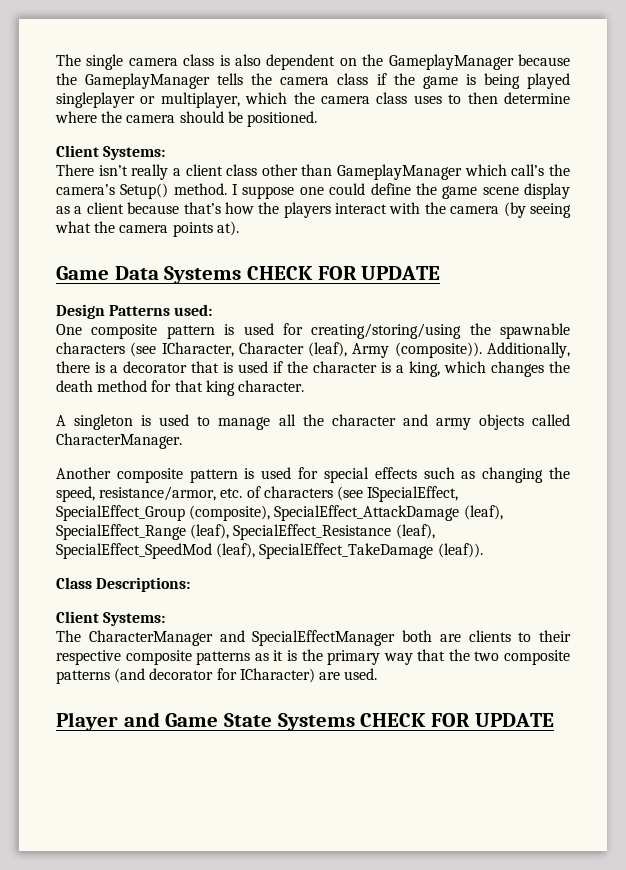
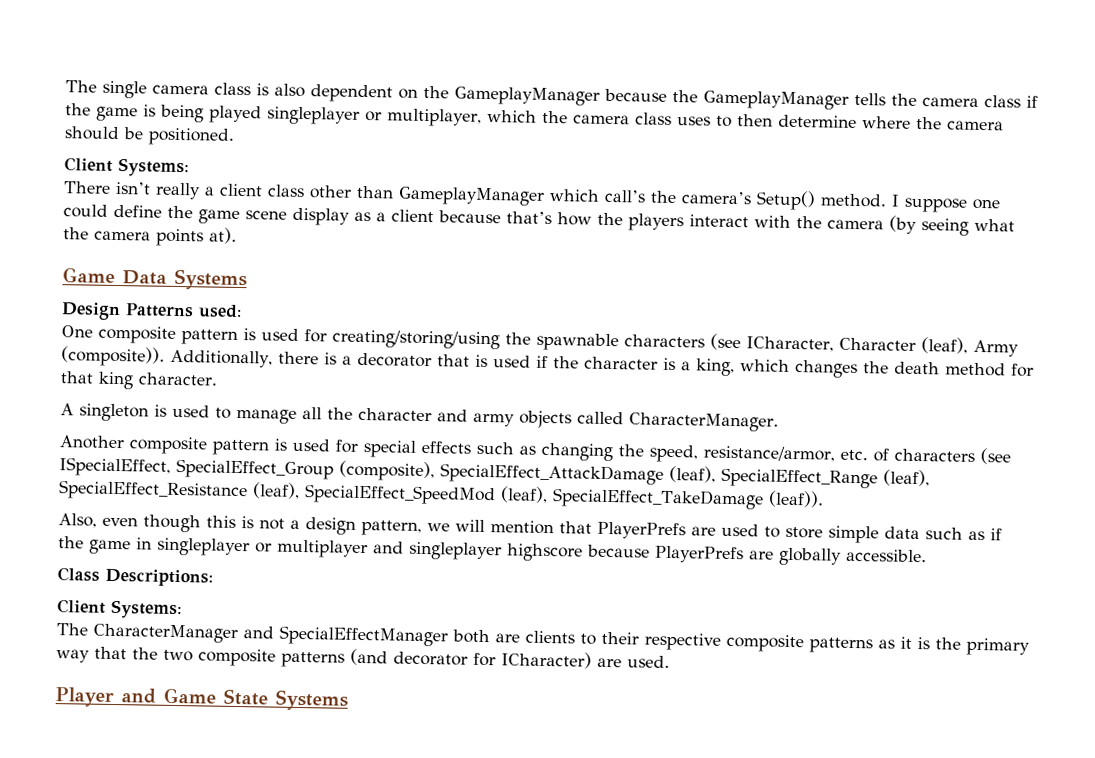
[247,266,441,280] CHECK FOR UPDATE -> (247, 279) none
(483, 550) none -> [58,513,1002,544] [58,536,927,566] // Also, even though this is not a design pattern, we will mention that PlayerPrefs are used to store simple data such as if the game in singleplayer or multiplayer and singleplayer highscore because PlayerPrefs are globally accessible.
[360,713,554,727] CHECK FOR UPDATE -> (348, 700) none

